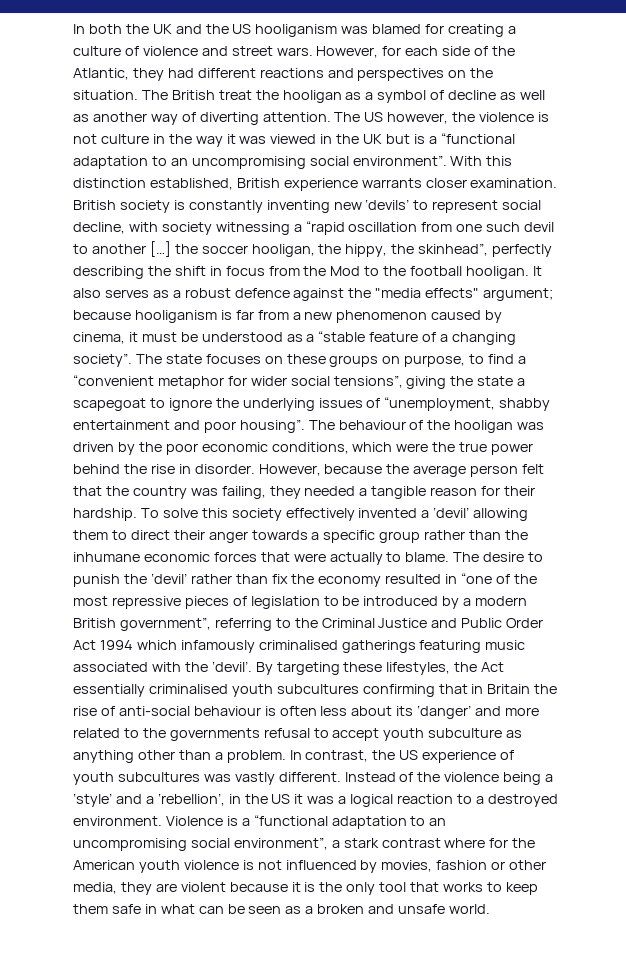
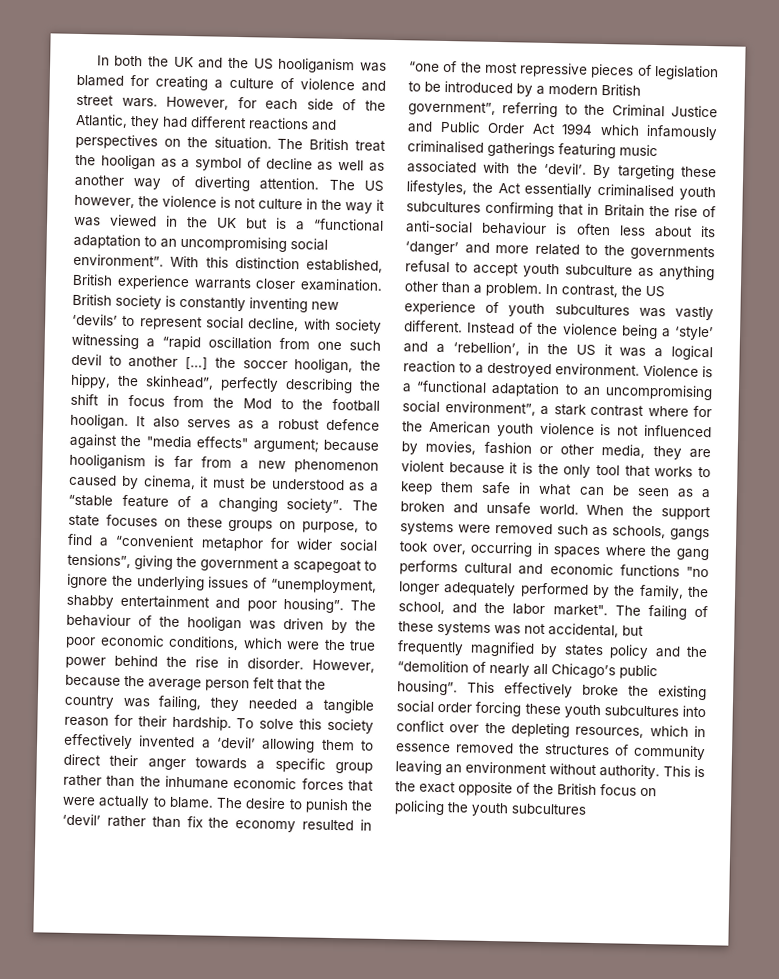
[477,376,514,386] state -> [200,557,279,572] government
(490, 909) none -> [586,504,711,521] [400,521,710,541] [399,541,709,561] [399,560,709,578] [398,581,709,600] [398,601,708,620] [398,621,644,638] [397,640,708,659] [397,660,658,680] [397,680,707,701] [396,700,706,719] [396,720,706,738] [395,742,706,761] [395,760,705,780] [395,781,657,797] [394,800,586,817] When the support systems were removed such as schools, gangs took over, occurring in spaces where the gang performs cultural and economic functions "no longer adequately performed by the family, the school, and the labor market". The failing of these systems was not accidental, but frequently magnified by states policy and the “demolition of nearly all Chicago’s public housing”. This effectively broke the existing social order forcing these youth subcultures into conflict over the depleting resources, which in essence removed the structures of community leaving an environment without authority. This is the exact opposite of the British focus on policing the youth subcultures

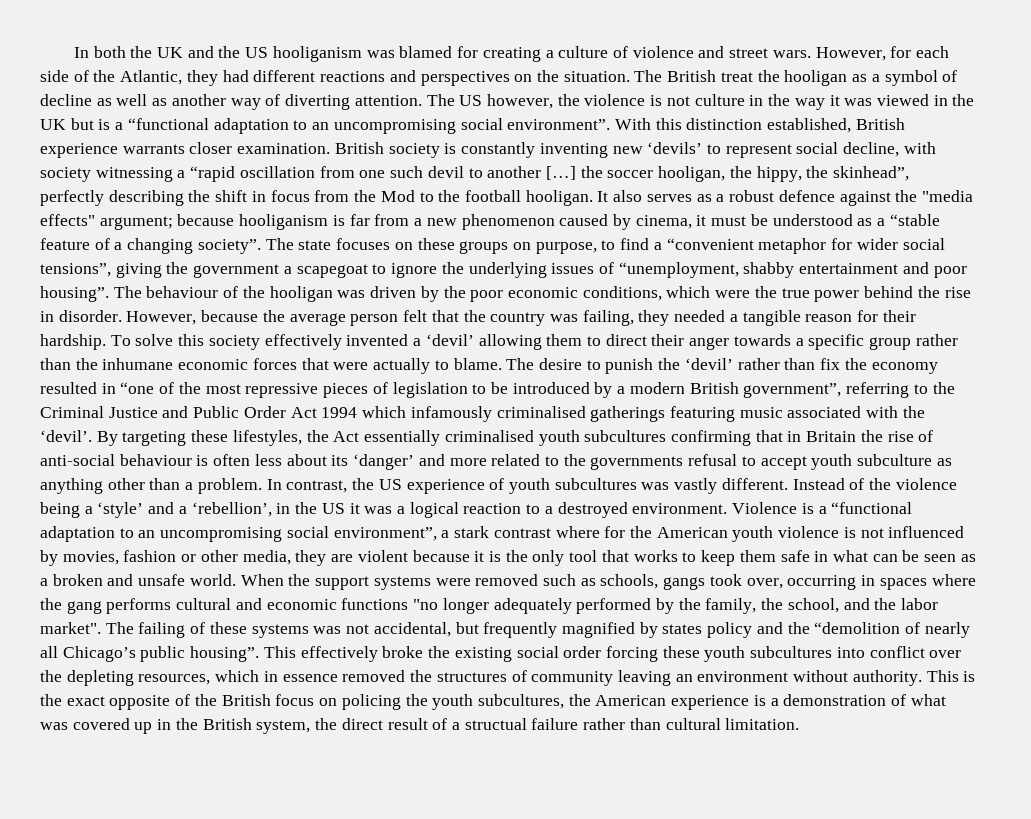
[511,803,586,815] subcultures -> [477,694,946,710] [40,718,800,734] subcultures, the American experience is a demonstration of what was covered up in the British system, the direct result of a structual failure rather than cultural limitation.

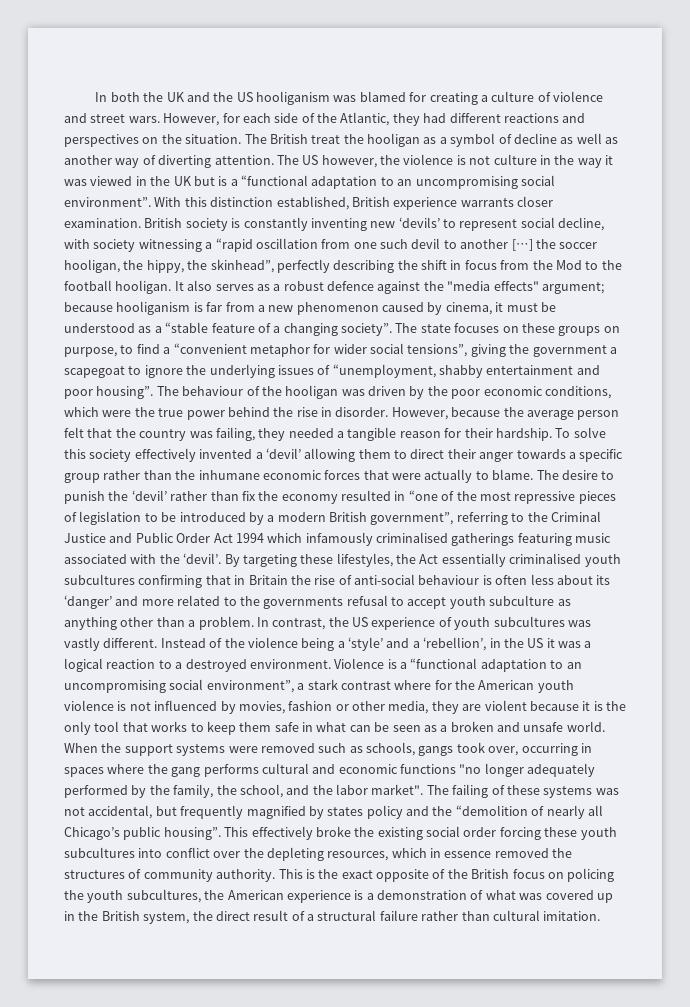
[617,670,849,686] leaving an environment without -> (213, 875) none
[464,718,527,730] structual -> [317,910,377,921] structural
[725,718,800,730] limitation. -> [543,911,601,921] imitation.

